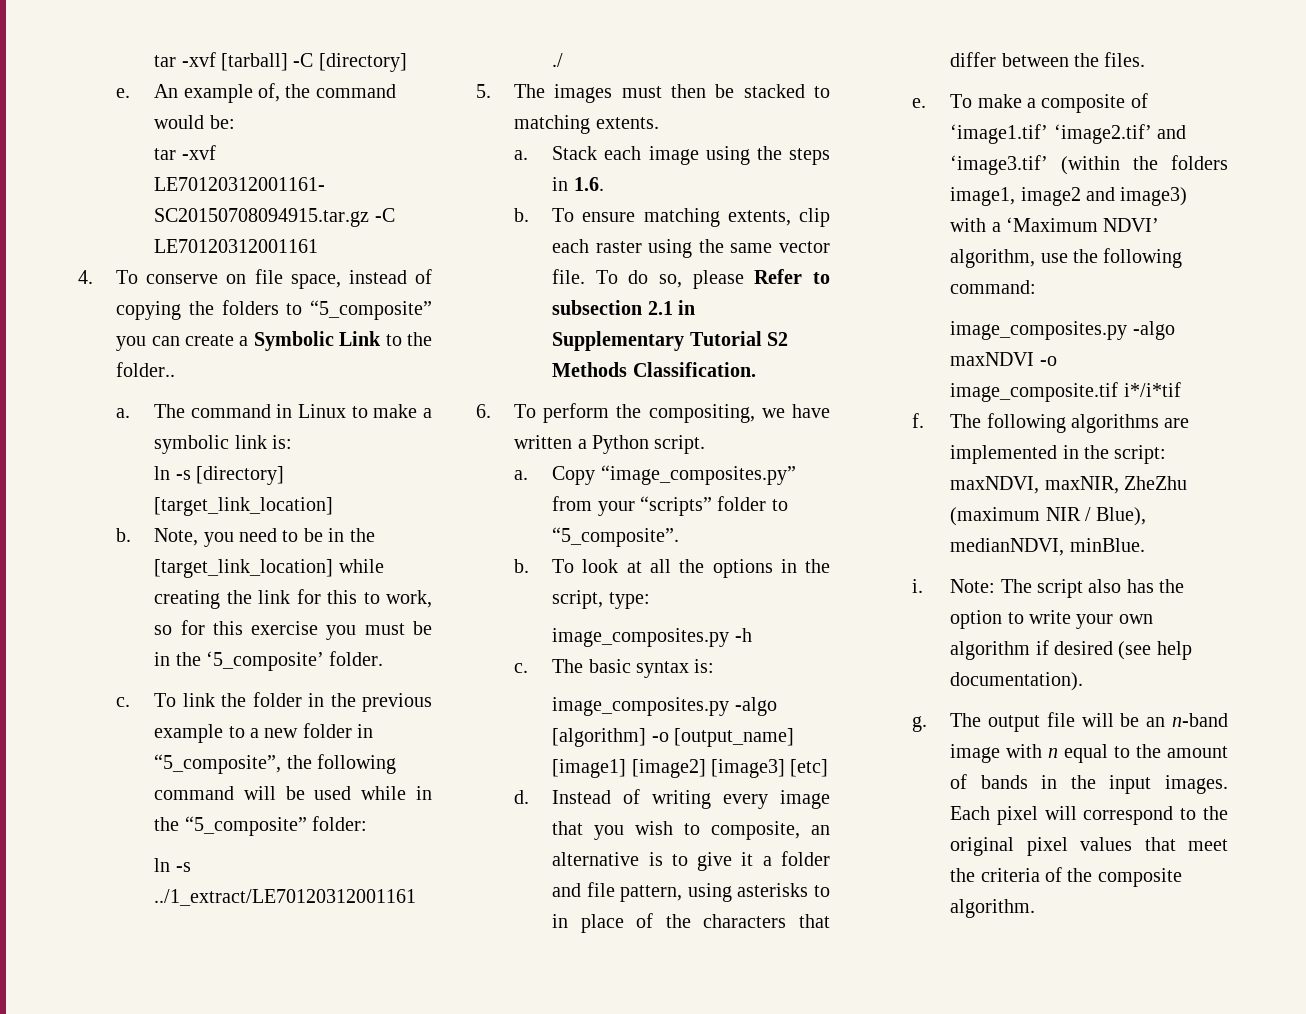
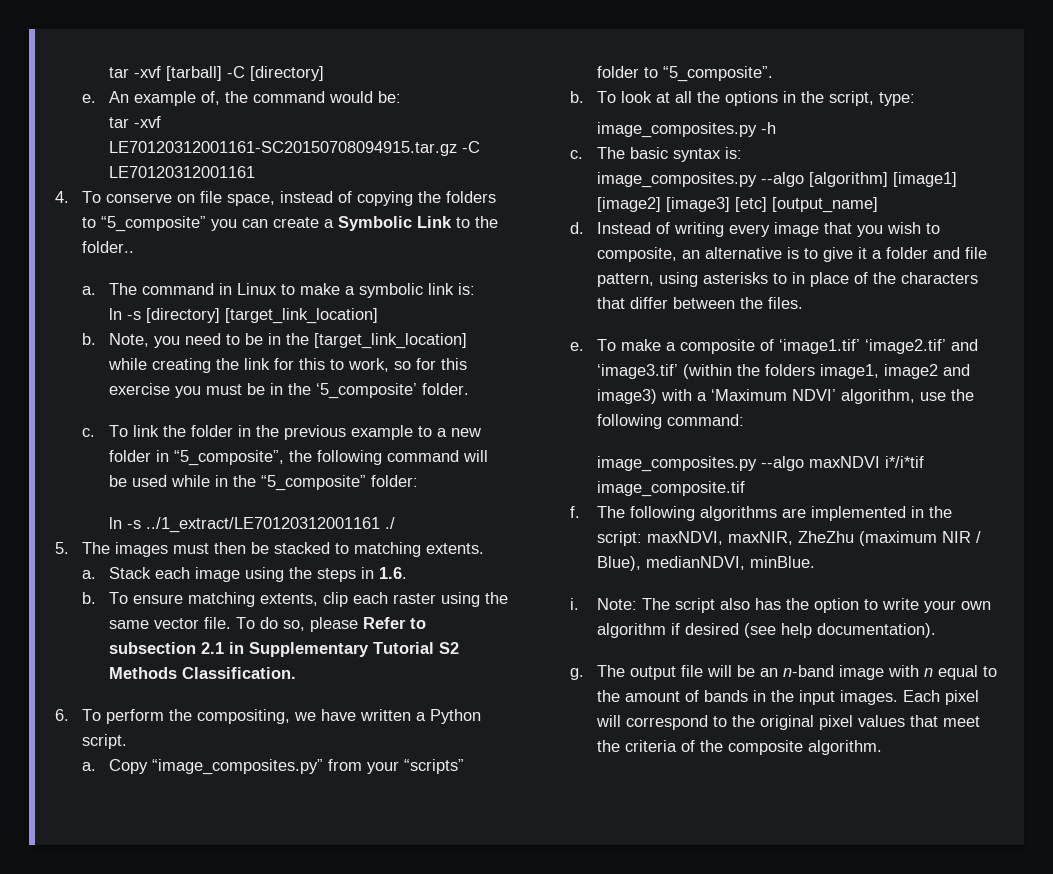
[734,697,777,716] [552,728,795,747] -algo [algorithm] -o [output_name] -> [761,172,889,187] --algo [algorithm]
(829, 768) none -> [772,197,879,213] [output_name]
[1132,321,1175,340] [950,352,1057,366] -algo maxNDVI -o -> [761,456,925,471] --algo maxNDVI i*/i*tif
[1123,382,1181,397] i*/i*tif -> (746, 489) none

